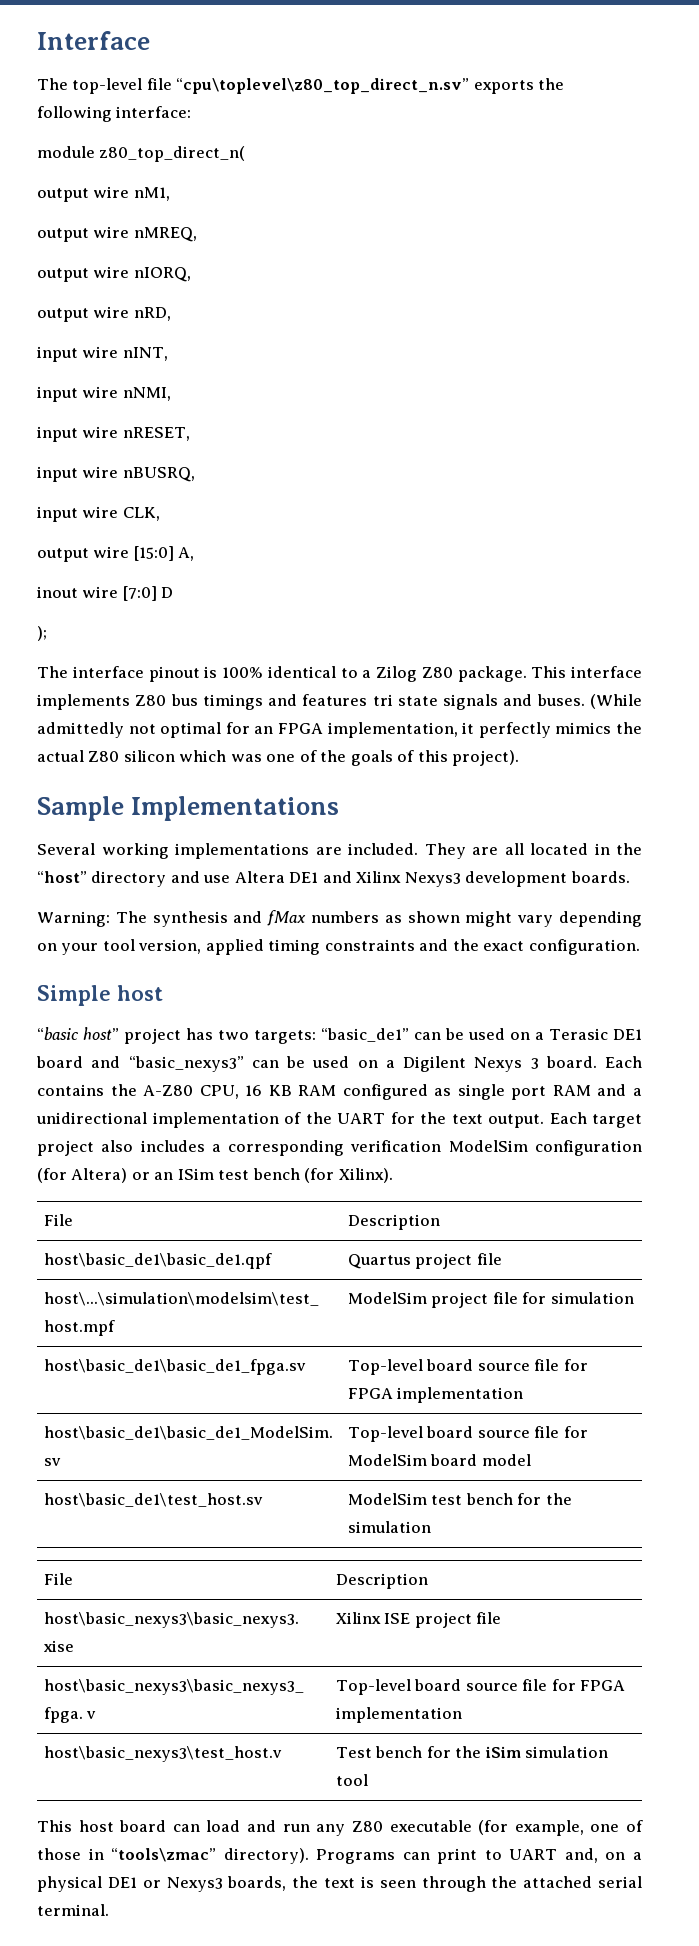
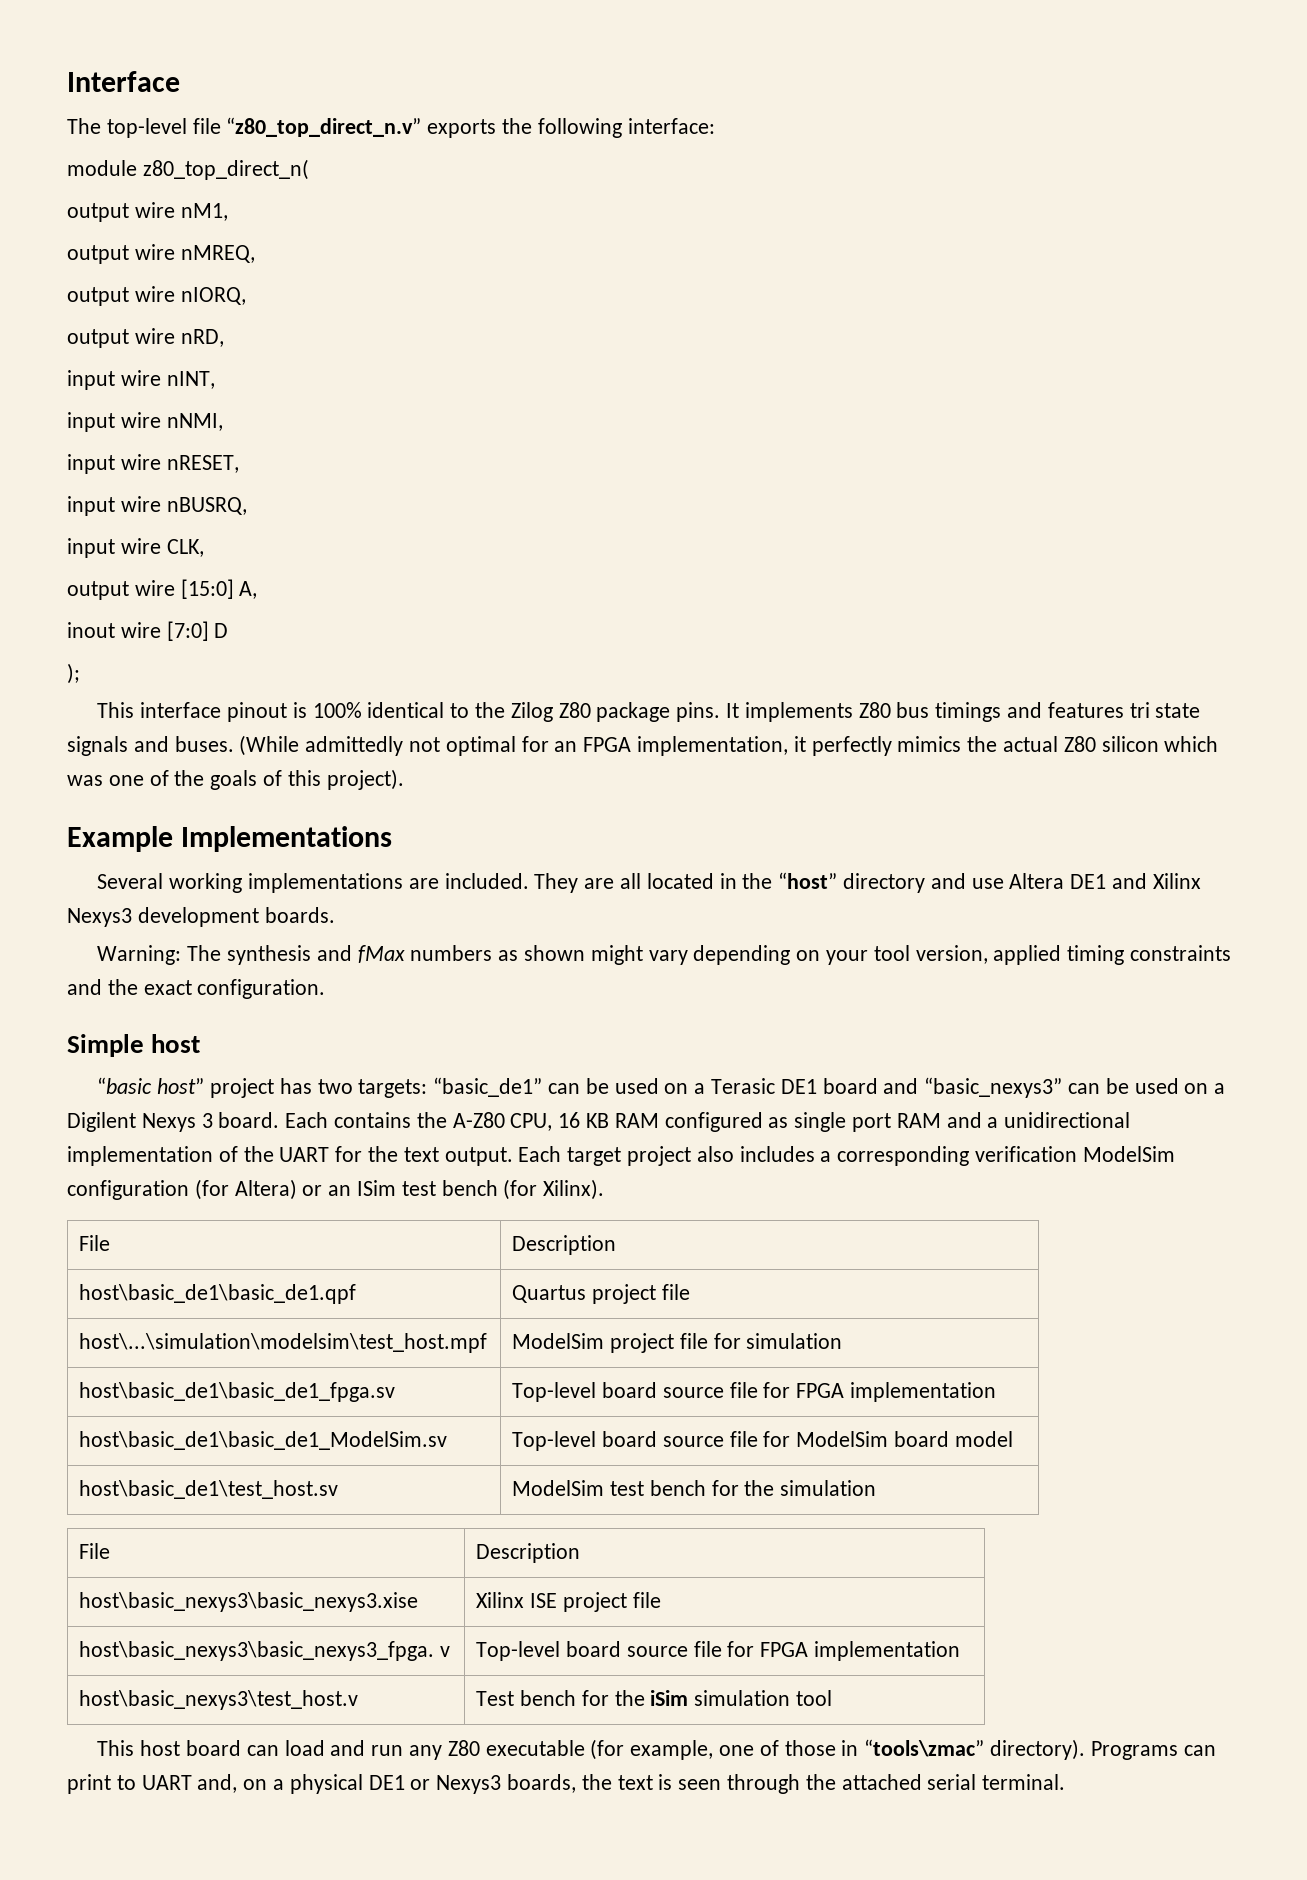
[176,78,470,94] “cpu\toplevel\z80_top_direct_n.sv” -> [226,117,422,137] “z80_top_direct_n.v”
[37,666,68,678] The -> [97,702,135,718] This
[362,670,372,678] a -> [474,702,505,718] the
[457,666,642,682] package. This interface -> [596,702,739,722] package pins. It
[37,796,124,821] Sample -> [67,826,173,852] Example

